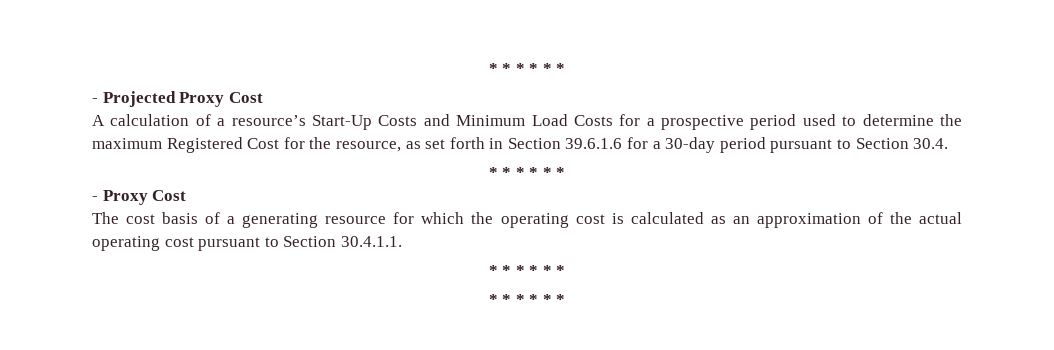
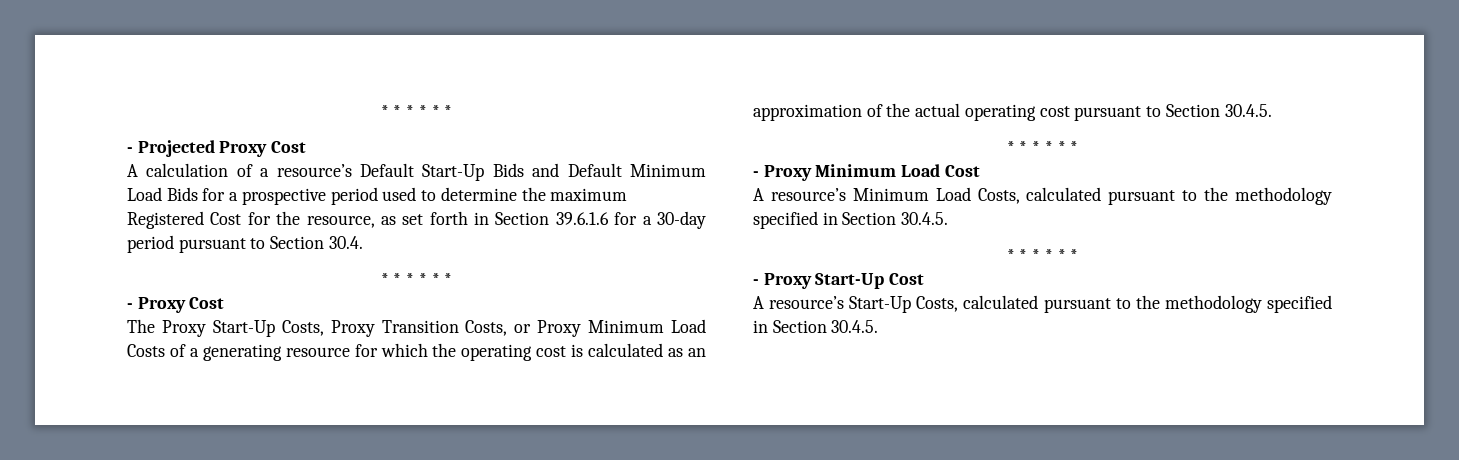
[311,114,613,130] Start-Up Costs and Minimum Load Costs -> [360,163,706,181] [127,187,198,201] Default Start-Up Bids and Default Minimum Load Bids
[126,212,199,224] cost basis -> [161,319,706,337] [127,344,165,357] Proxy Start-Up Costs, Proxy Transition Costs, or Proxy Minimum Load Costs
[340,236,402,247] [488,265,566,276] [488,294,566,305] 30.4.1.1. // * * * * * * // * * * * * * -> [1224,104,1272,117] [1006,141,1079,153] [753,164,980,181] [753,187,1332,205] [753,211,949,229] [1006,249,1079,261] [753,273,925,289] [753,295,1332,313] [753,320,879,333] 30.4.5. // * * * * * * // - Proxy Minimum Load Cost // A resource’s Minimum Load Costs, calculated pursuant to the methodology specified in Section 30.4.5. // * * * * * * // - Proxy Start-Up Cost // A resource’s Start-Up Costs, calculated pursuant to the methodology specified in Section 30.4.5.

